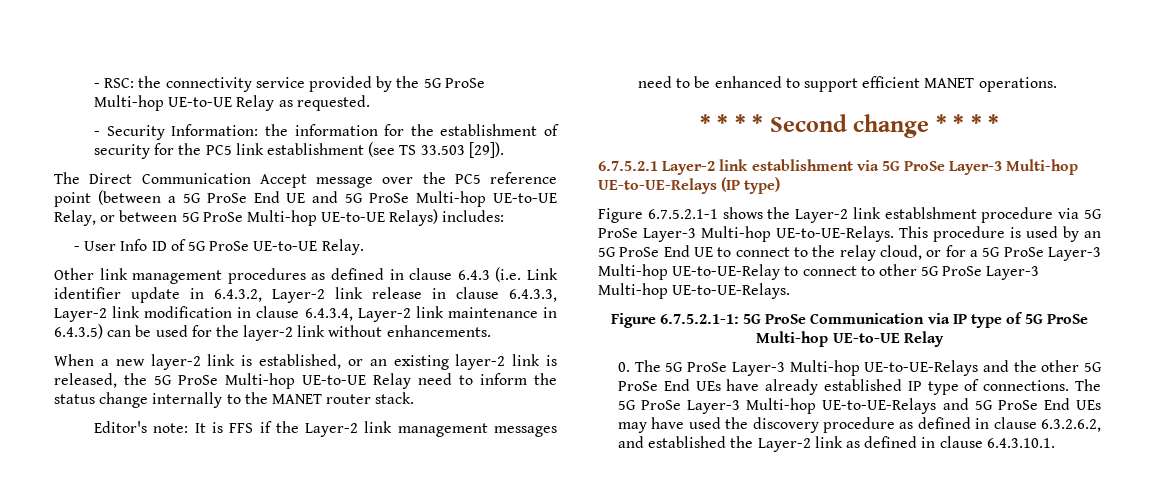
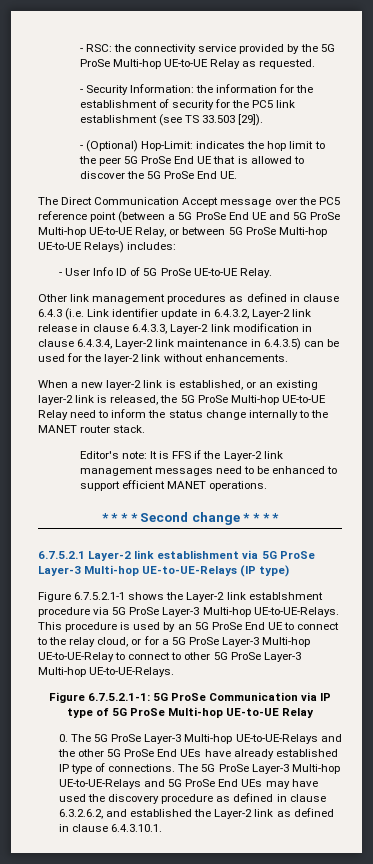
(504, 150) none -> [79,140,325,152] [78,156,304,166] [79,171,238,179] // - (Optional) Hop-Limit: indicates the hop limit to the peer 5G ProSe End UE that is allowed to discover the 5G ProSe End UE.

